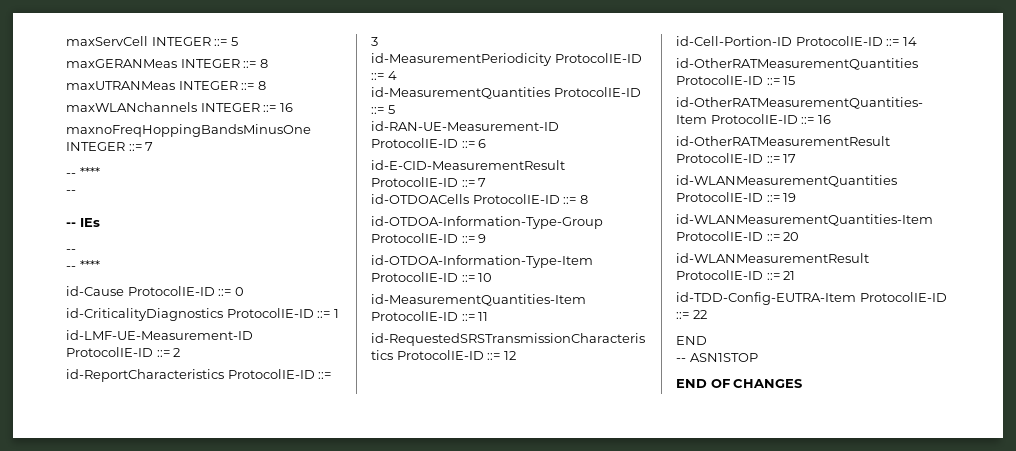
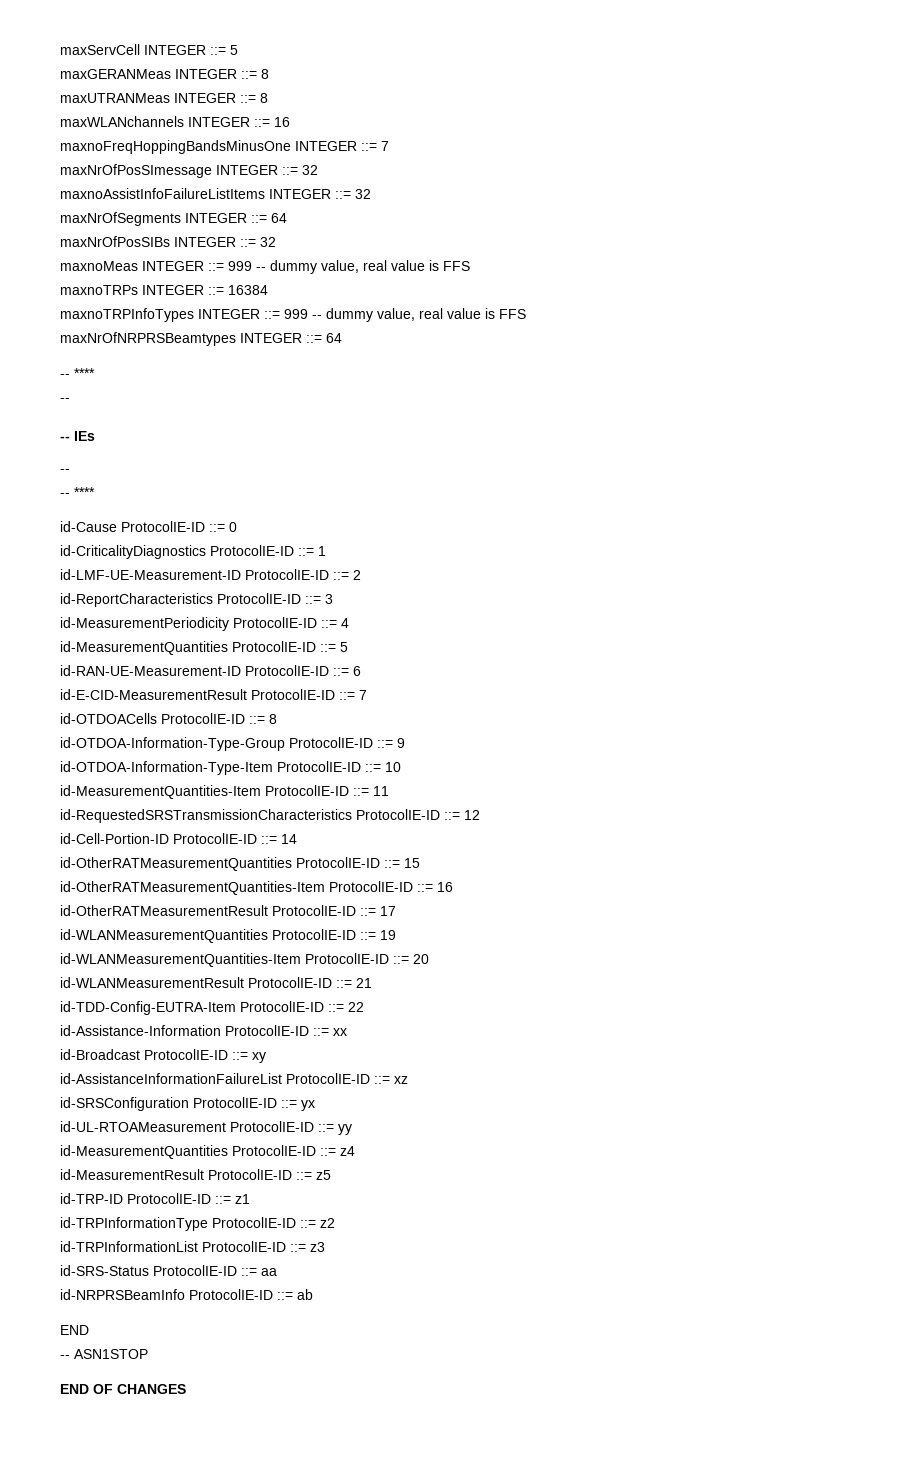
(154, 146) none -> [60,164,318,178] [60,188,371,199] [60,212,287,226] [60,236,276,247] [60,260,470,274] [60,285,268,295] [60,308,526,322] [60,332,342,346] // maxNrOfPosSImessage INTEGER ::= 32 // maxnoAssistInfoFailureListItems INTEGER ::= 32 // maxNrOfSegments INTEGER ::= 64 // maxNrOfPosSIBs INTEGER ::= 32 // maxnoMeas INTEGER ::= 999 -- dummy value, real value is FFS // maxnoTRPs INTEGER ::= 16384 // maxnoTRPInfoTypes INTEGER ::= 999 -- dummy value, real value is FFS // maxNrOfNRPRSBeamtypes INTEGER ::= 64
(707, 314) none -> [60,1025,347,1036] [60,1049,266,1063] [60,1073,408,1084] [60,1097,315,1111] [60,1121,352,1135] [60,1145,355,1159] [60,1169,331,1180] [60,1193,250,1204] [60,1217,335,1231] [60,1241,325,1252] [60,1265,277,1276] [60,1289,313,1300] // id-Assistance-Information ProtocolIE-ID ::= xx // id-Broadcast ProtocolIE-ID ::= xy // id-AssistanceInformationFailureList ProtocolIE-ID ::= xz // id-SRSConfiguration ProtocolIE-ID ::= yx // id-UL-RTOAMeasurement ProtocolIE-ID ::= yy // id-MeasurementQuantities ProtocolIE-ID ::= z4 // id-MeasurementResult ProtocolIE-ID ::= z5 // id-TRP-ID ProtocolIE-ID ::= z1 // id-TRPInformationType ProtocolIE-ID ::= z2 // id-TRPInformationList ProtocolIE-ID ::= z3 // id-SRS-Status ProtocolIE-ID ::= aa // id-NRPRSBeamInfo ProtocolIE-ID ::= ab

